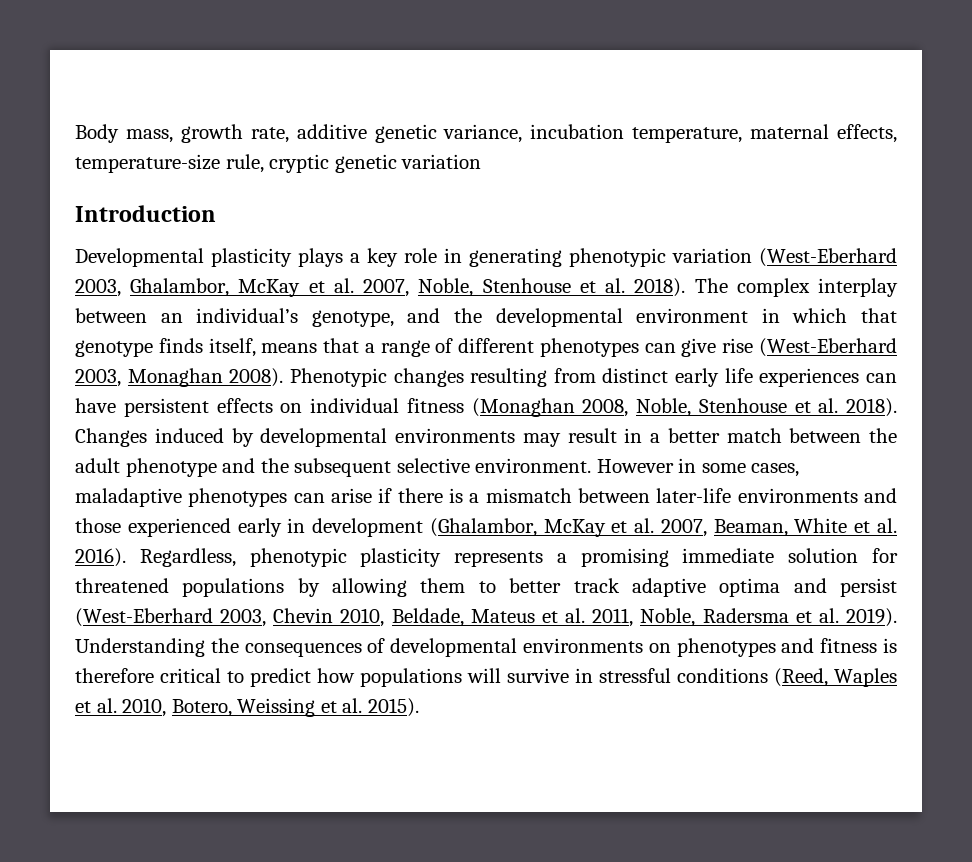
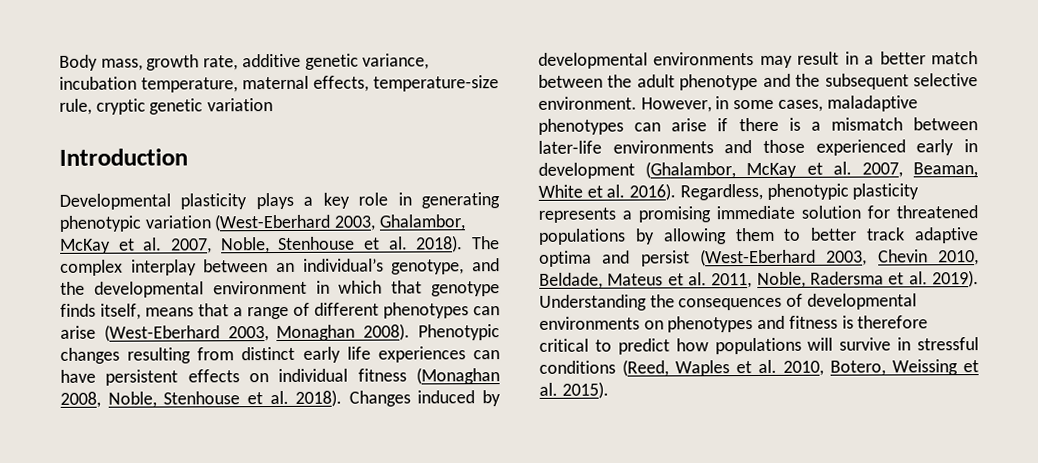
[681,338,754,357] give rise -> [60,325,96,339] arise
[596,459,674,473] However -> [640,97,712,113] However,

